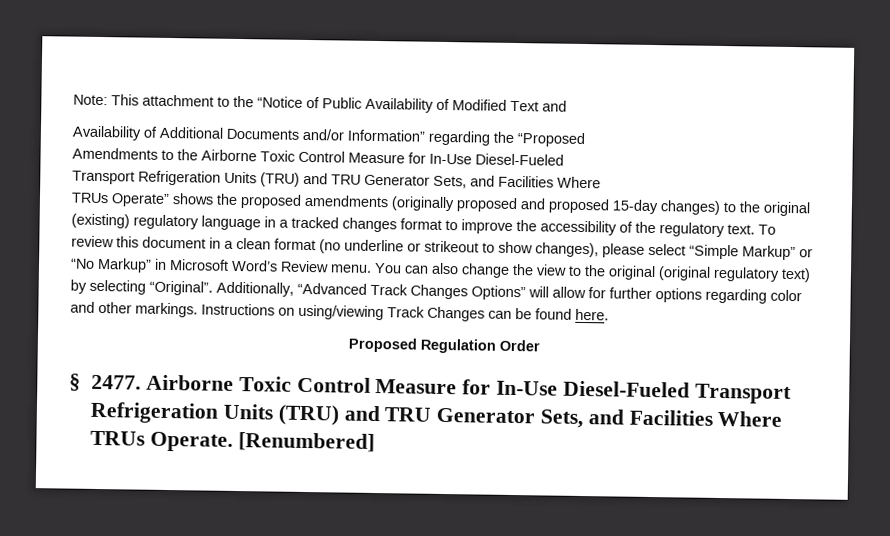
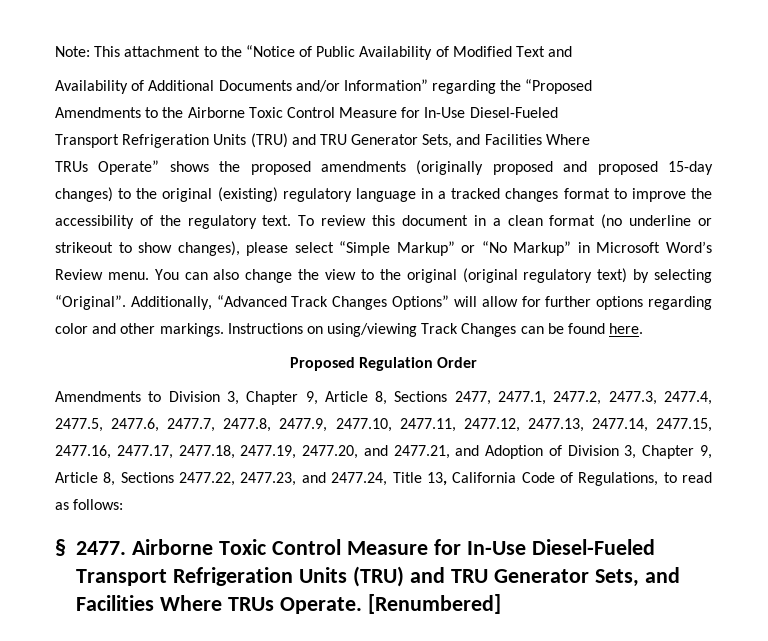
(540, 345) none -> [55,391,712,405] [55,418,713,432] [55,445,712,459] [55,472,712,486] [55,499,124,510] // Amendments to Division 3, Chapter 9, Article 8, Sections 2477, 2477.1, 2477.2, 2477.3, 2477.4, 2477.5, 2477.6, 2477.7, 2477.8, 2477.9, 2477.10, 2477.11, 2477.12, 2477.13, 2477.14, 2477.15, 2477.16, 2477.17, 2477.18, 2477.19, 2477.20, and 2477.21, and Adoption of Division 3, Chapter 9, Article 8, Sections 2477.22, 2477.23, and 2477.24, Title 13, California Code of Regulations, to read as follows:

